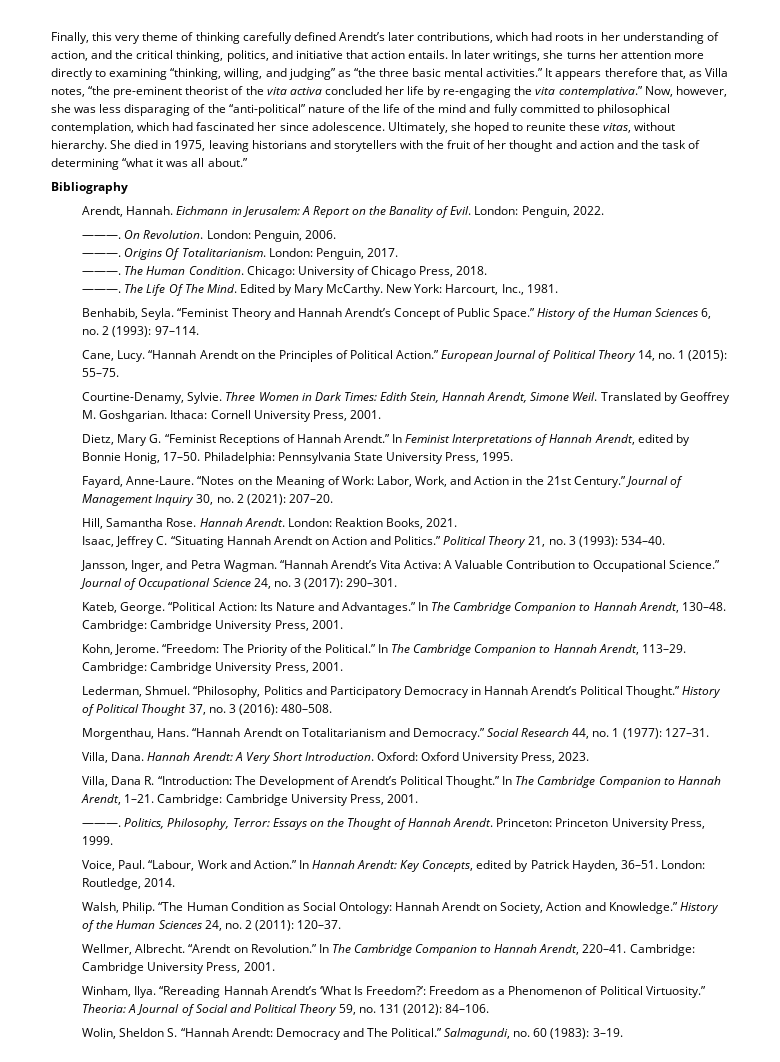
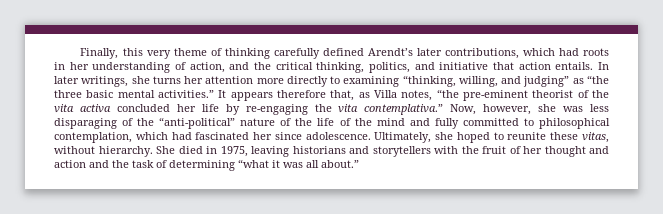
[51,182,128,194] [82,206,604,218] [82,230,336,242] [82,248,398,260] [82,266,488,278] [82,284,558,296] [82,308,711,320] [82,326,199,337] [82,350,728,362] [82,368,120,377] [82,392,730,404] [82,410,381,422] [82,434,690,446] [82,452,514,464] [82,476,684,488] [82,494,333,506] [82,518,458,529] [82,536,665,548] [81,560,720,572] [80,578,398,590] [82,602,726,614] [82,620,343,632] [82,644,686,656] [82,662,343,674] [82,686,722,698] [82,704,332,716] [82,728,709,740] [82,752,590,764] [82,776,721,788] [81,794,418,806] [82,818,705,830] [82,836,114,845] [82,860,705,872] [82,878,176,890] [82,902,719,914] [82,920,342,932] [82,944,695,956] [82,962,275,974] [82,986,706,998] [82,1004,490,1016] [82,1028,623,1040] // Bibliography // Arendt, Hannah. Eichmann in Jerusalem: A Report on the Banality of Evil. London: Penguin, 2022. // ———. On Revolution. London: Penguin, 2006. // ———. Origins Of Totalitarianism. London: Penguin, 2017. // ———. The Human Condition. Chicago: University of Chicago Press, 2018. // ———. The Life Of The Mind. Edited by Mary McCarthy. New York: Harcourt, Inc., 1981. // Benhabib, Seyla. “Feminist Theory and Hannah Arendt’s Concept of Public Space.” History of the Human Sciences 6, no. 2 (1993): 97–114. // Cane, Lucy. “Hannah Arendt on the Principles of Political Action.” European Journal of Political Theory 14, no. 1 (2015): 55–75. // Courtine-Denamy, Sylvie. Three Women in Dark Times: Edith Stein, Hannah Arendt, Simone Weil. Translated by Geoffrey M. Goshgarian. Ithaca: Cornell University Press, 2001. // Dietz, Mary G. “Feminist Receptions of Hannah Arendt.” In Feminist Interpretations of Hannah Arendt, edited by Bonnie Honig, 17–50. Philadelphia: Pennsylvania State University Press, 1995. // Fayard, Anne-Laure. “Notes on the Meaning of Work: Labor, Work, and Action in the 21st Century.” Journal of Management Inquiry 30, no. 2 (2021): 207–20. // Hill, Samantha Rose. Hannah Arendt. London: Reaktion Books, 2021. // Isaac, Jeffrey C. “Situating Hannah Arendt on Action and Politics.” Political Theory 21, no. 3 (1993): 534–40. // Jansson, Inger, and Petra Wagman. “Hannah Arendt’s Vita Activa: A Valuable Contribution to Occupational Science.” Journal of Occupational Science 24, no. 3 (2017): 290–301. // Kateb, George. “Political Action: Its Nature and Advantages.” In The Cambridge Companion to Hannah Arendt, 130–48. Cambridge: Cambridge University Press, 2001. // Kohn, Jerome. “Freedom: The Priority of the Political.” In The Cambridge Companion to Hannah Arendt, 113–29. Cambridge: Cambridge University Press, 2001. // Lederman, Shmuel. “Philosophy, Politics and Participatory Democracy in Hannah Arendt’s Political Thought.” History of Political Thought 37, no. 3 (2016): 480–508. // Morgenthau, Hans. “Hannah Arendt on Totalitarianism and Democracy.” Social Research 44, no. 1 (1977): 127–31. // Villa, Dana. Hannah Arendt: A Very Short Introduction. Oxford: Oxford University Press, 2023. // Villa, Dana R. “Introduction: The Development of Arendt’s Political Thought.” In The Cambridge Companion to Hannah Arendt, 1–21. Cambridge: Cambridge University Press, 2001. // ———. Politics, Philosophy, Terror: Essays on the Thought of Hannah Arendt. Princeton: Princeton University Press, 1999. // Voice, Paul. “Labour, Work and Action.” In Hannah Arendt: Key Concepts, edited by Patrick Hayden, 36–51. London: Routledge, 2014. // Walsh, Philip. “The Human Condition as Social Ontology: Hannah Arendt on Society, Action and Knowledge.” History of the Human Sciences 24, no. 2 (2011): 120–37. // Wellmer, Albrecht. “Arendt on Revolution.” In The Cambridge Companion to Hannah Arendt, 220–41. Cambridge: Cambridge University Press, 2001. // Winham, Ilya. “Rereading Hannah Arendt’s ‘What Is Freedom?’: Freedom as a Phenomenon of Political Virtuosity.” Theoria: A Journal of Social and Political Theory 59, no. 131 (2012): 84–106. // Wolin, Sheldon S. “Hannah Arendt: Democracy and The Political.” Salmagundi, no. 60 (1983): 3–19. -> (359, 164) none

